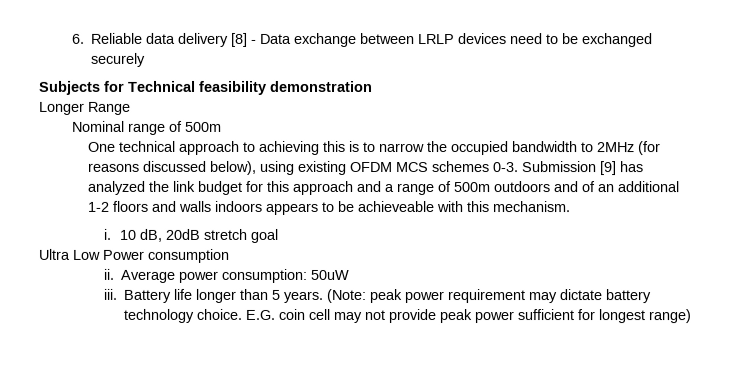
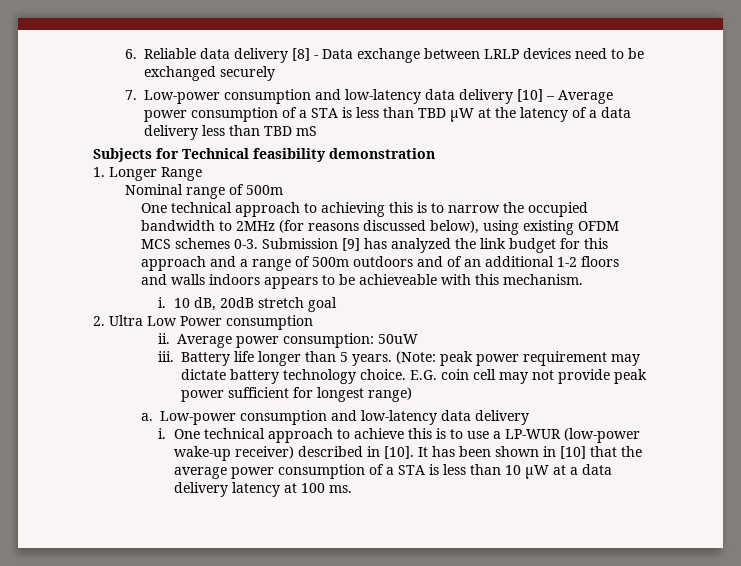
(146, 59) none -> [125,89,614,104] [144,107,632,122] [144,125,318,140] // 7. Low-power consumption and low-latency data delivery [10] – Average power consumption of a STA is less than TBD µW at the latency of a data delivery less than TBD mS
(373, 86) none -> [93,167,105,177] 1.
(279, 235) none -> [93,316,105,326] 2.
(692, 316) none -> [141,410,530,425] [157,428,640,443] [173,446,642,461] [173,464,612,479] [173,482,352,497] // a. Low-power consumption and low-latency data delivery // i. One technical approach to achieve this is to use a LP-WUR (low-power wake-up receiver) described in [10]. It has been shown in [10] that the average power consumption of a STA is less than 10 µW at a data delivery latency at 100 ms.

